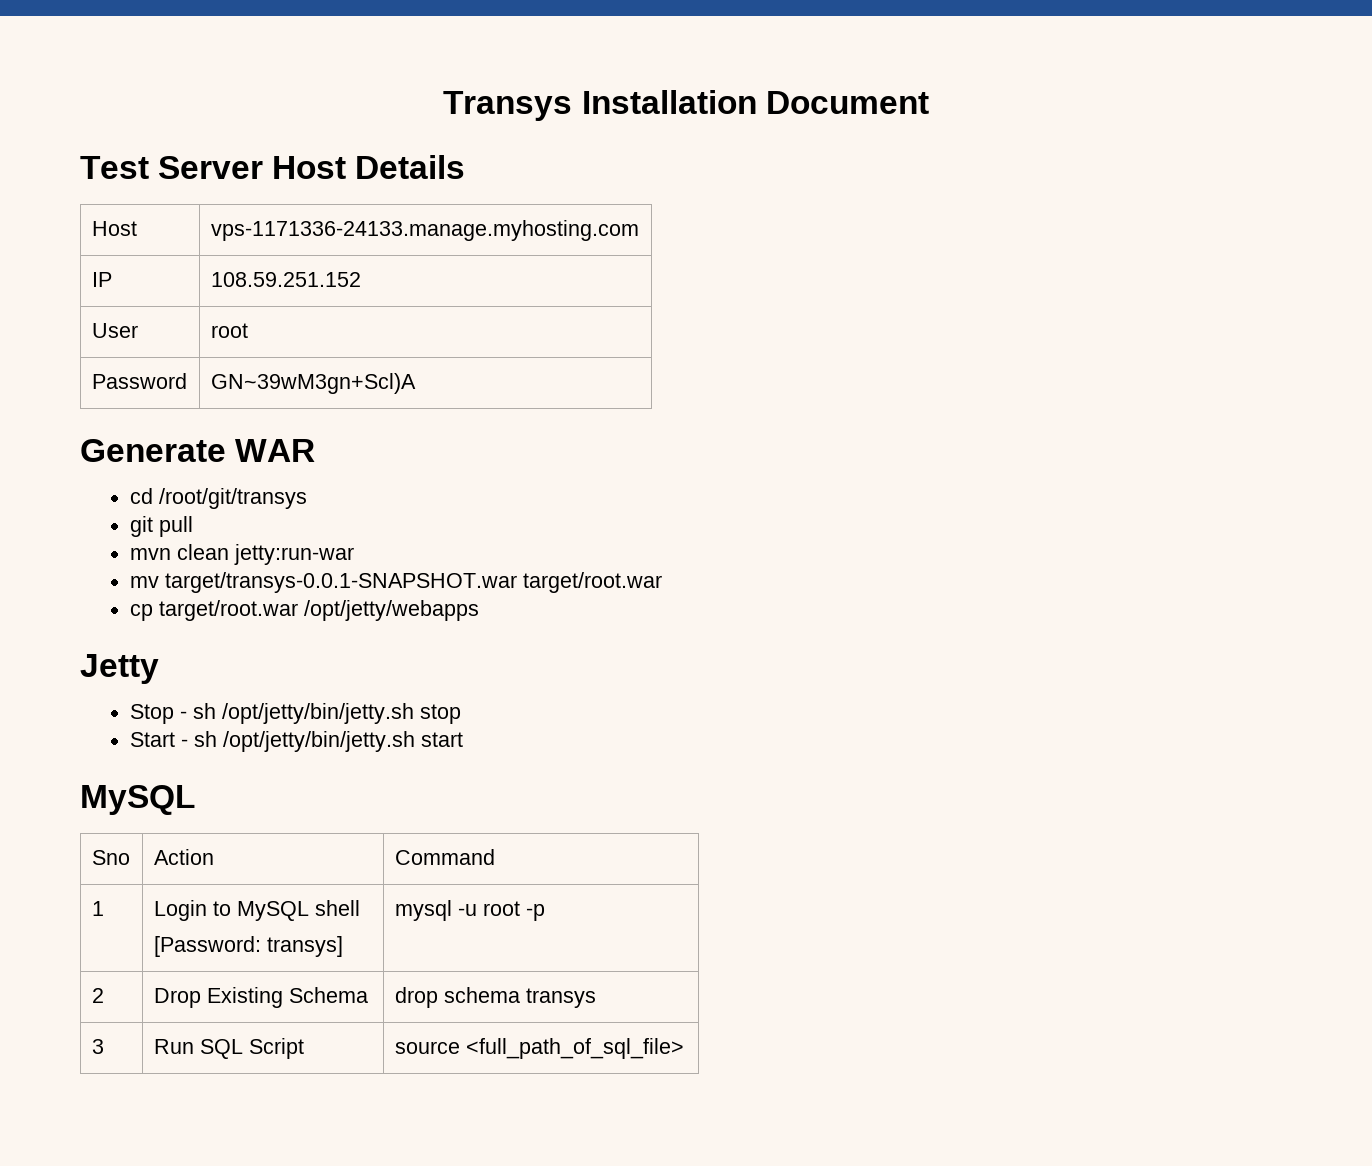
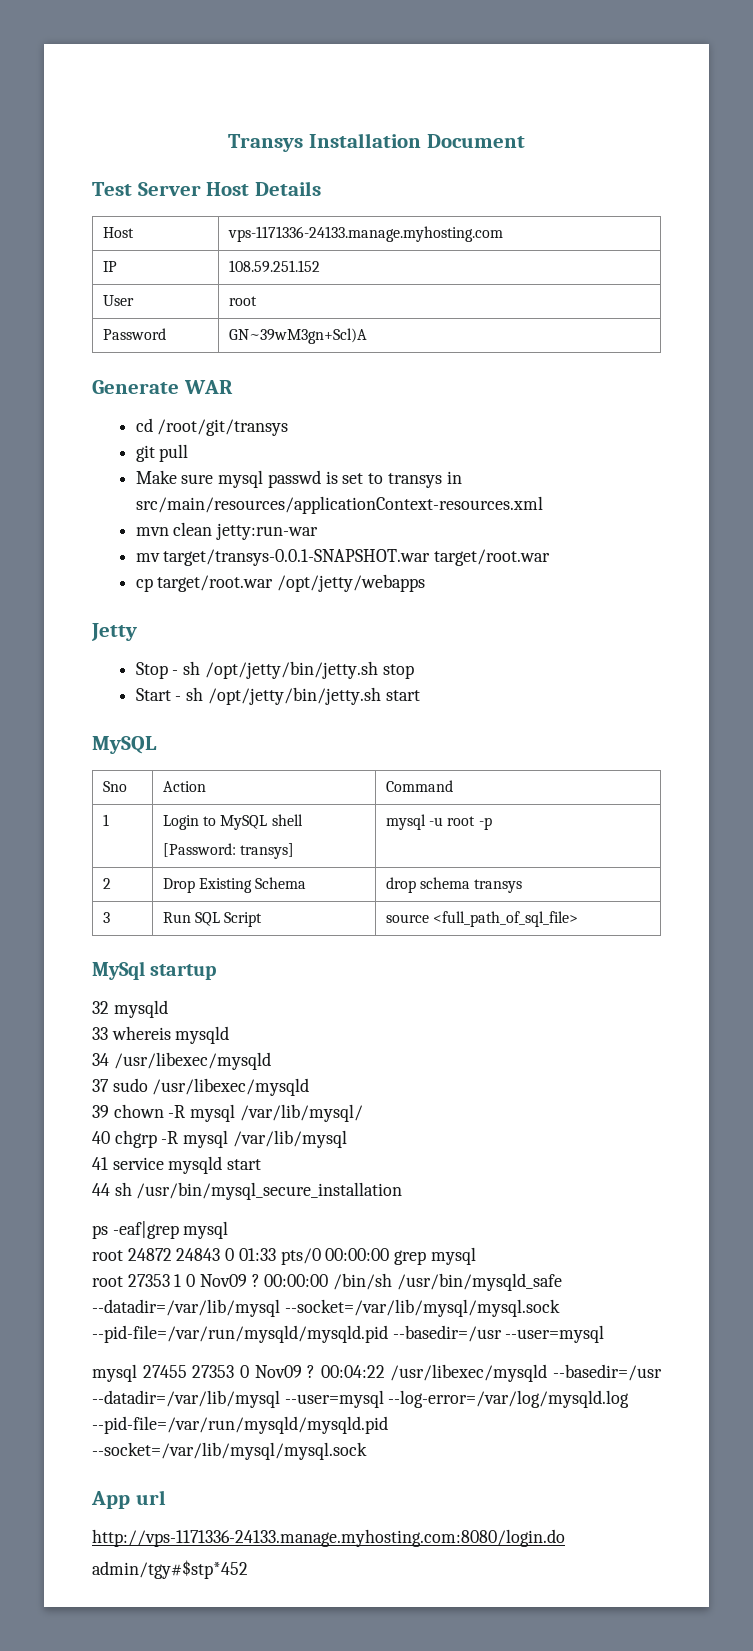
(194, 526) none -> [135,470,462,488] [135,496,543,514] // Make sure mysql passwd is set to transys in src/main/resources/applicationContext-resources.xml
(684, 1048) none -> [92,961,217,980] [92,1000,168,1018] [92,1026,230,1044] [92,1052,271,1070] [92,1078,310,1096] [92,1104,363,1122] [92,1130,347,1148] [92,1156,262,1174] [92,1182,403,1200] [92,1221,229,1239] [92,1247,476,1265] [92,1273,562,1291] [92,1299,560,1317] [92,1325,605,1343] [92,1364,662,1382] [92,1390,630,1408] [92,1416,388,1434] [92,1442,367,1460] [91,1490,166,1509] [92,1529,565,1547] [92,1560,248,1579] // MySql startup // 32 mysqld // 33 whereis mysqld // 34 /usr/libexec/mysqld // 37 sudo /usr/libexec/mysqld // 39 chown -R mysql /var/lib/mysql/ // 40 chgrp -R mysql /var/lib/mysql // 41 service mysqld start // 44 sh /usr/bin/mysql_secure_installation // ps -eaf|grep mysql // root 24872 24843 0 01:33 pts/0 00:00:00 grep mysql // root 27353 1 0 Nov09 ? 00:00:00 /bin/sh /usr/bin/mysqld_safe --datadir=/var/lib/mysql --socket=/var/lib/mysql/mysql.sock --pid-file=/var/run/mysqld/mysqld.pid --basedir=/usr --user=mysql // mysql 27455 27353 0 Nov09 ? 00:04:22 /usr/libexec/mysqld --basedir=/usr --datadir=/var/lib/mysql --user=mysql --log-error=/var/log/mysqld.log --pid-file=/var/run/mysqld/mysqld.pid --socket=/var/lib/mysql/mysql.sock // App url // http://vps-1171336-24133.manage.myhosting.com:8080/login.do // admin/tgy#$stp*452

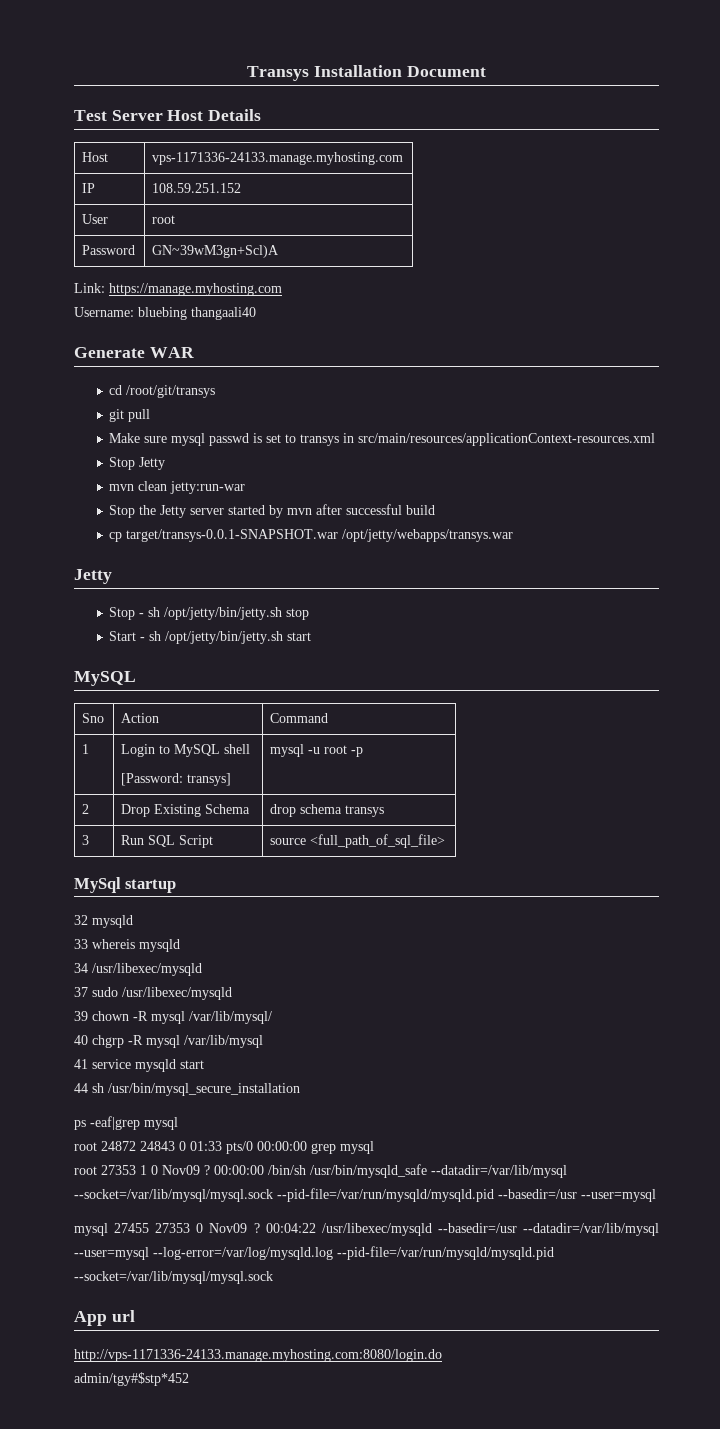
(367, 336) none -> [74,283,282,296] [74,307,256,320] // Link: https://manage.myhosting.com // Username: bluebing thangaali40
(543, 505) none -> [109,457,166,470] // Stop Jetty
[135,549,551,566] mv target/transys-0.0.1-SNAPSHOT.war target/root.war -> [109,504,436,518] Stop the Jetty server started by mvn after successful build
[157,574,426,592] target/root.war /opt/jetty/webapps -> [126,529,514,542] target/transys-0.0.1-SNAPSHOT.war /opt/jetty/webapps/transys.war

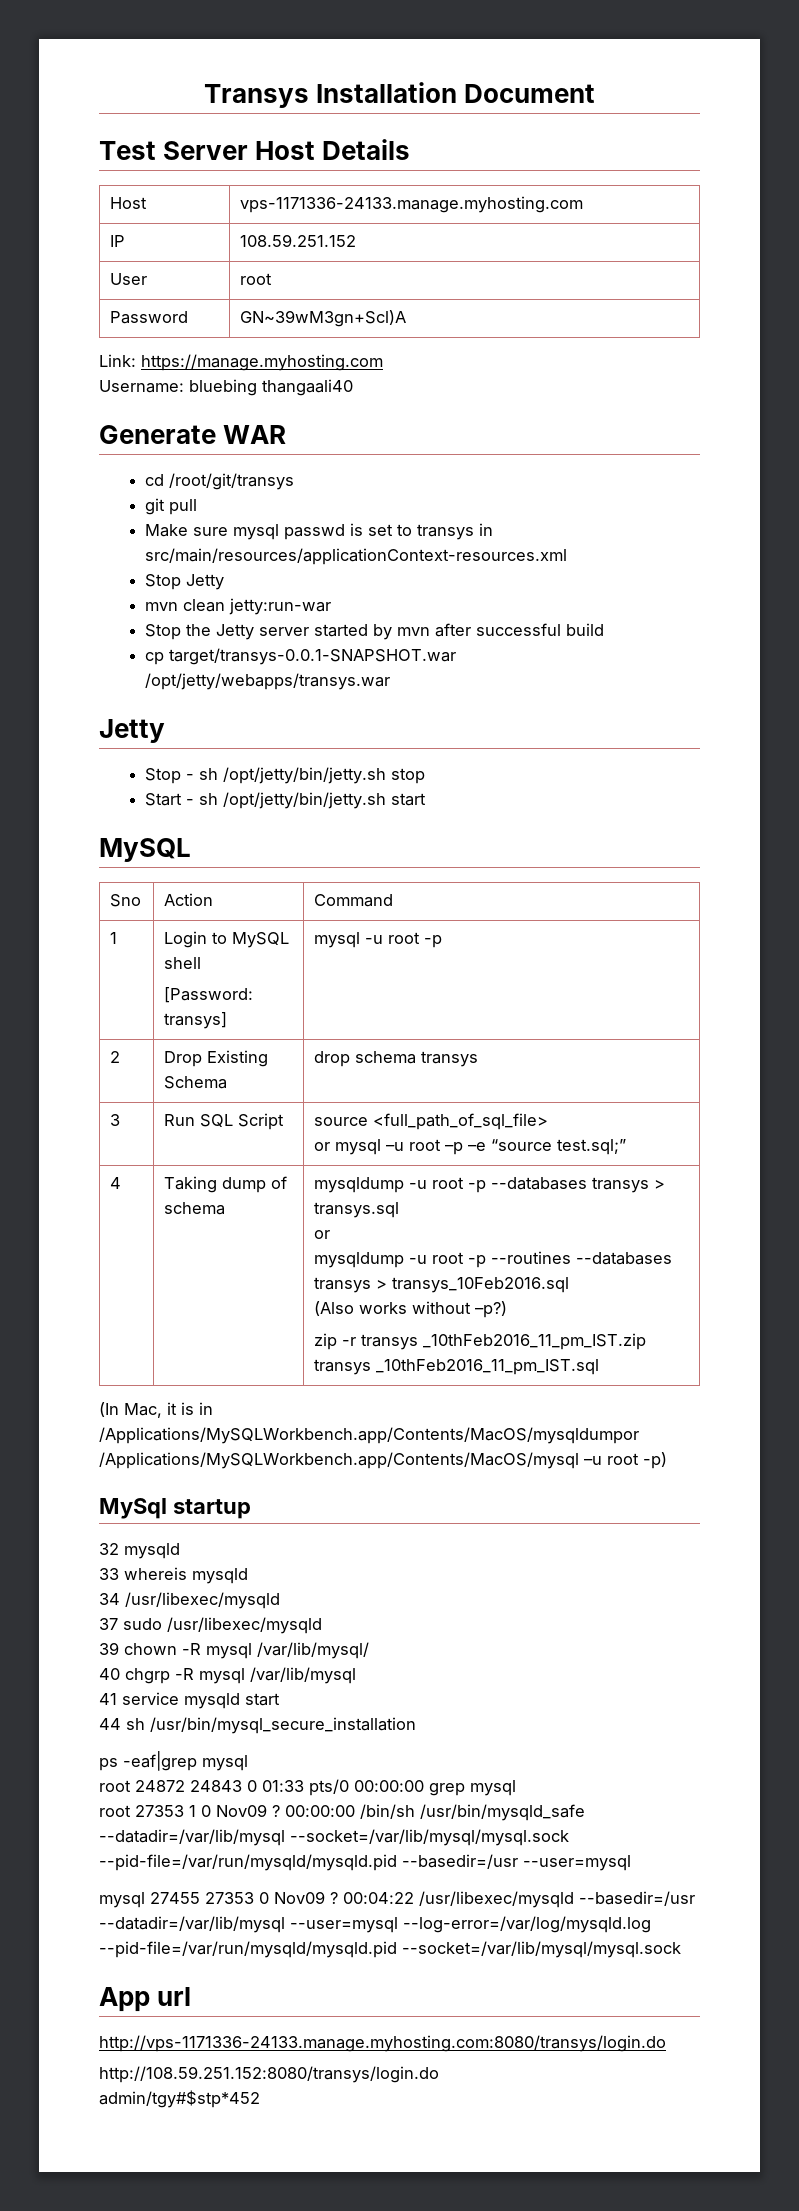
(446, 841) none -> [314,1139,627,1155] [110,1177,122,1189] [164,1176,288,1193] [164,1202,226,1215] [314,1177,666,1193] [314,1202,400,1218] [314,1230,331,1239] [314,1251,673,1268] [314,1277,570,1293] [314,1301,508,1318] [314,1333,647,1350] [314,1359,600,1375] [99,1402,213,1418] [99,1427,639,1444] [99,1452,667,1469] // or mysql –u root –p –e “source test.sql;” // 4 | Taking dump of schema | mysqldump -u root -p --databases transys > transys.sql // or // mysqldump -u root -p --routines --databases transys > transys_10Feb2016.sql // (Also works without –p?) // zip -r transys _10thFeb2016_11_pm_IST.zip transys _10thFeb2016_11_pm_IST.sql // (In Mac, it is in /Applications/MySQLWorkbench.app/Contents/MacOS/mysqldumpor /Applications/MySQLWorkbench.app/Contents/MacOS/mysql –u root -p)
[74,1349,442,1362] http://vps-1171336-24133.manage.myhosting.com:8080/login.do -> [99,2035,666,2052] [99,2066,439,2083] http://vps-1171336-24133.manage.myhosting.com:8080/transys/login.do // http://108.59.251.152:8080/transys/login.do

